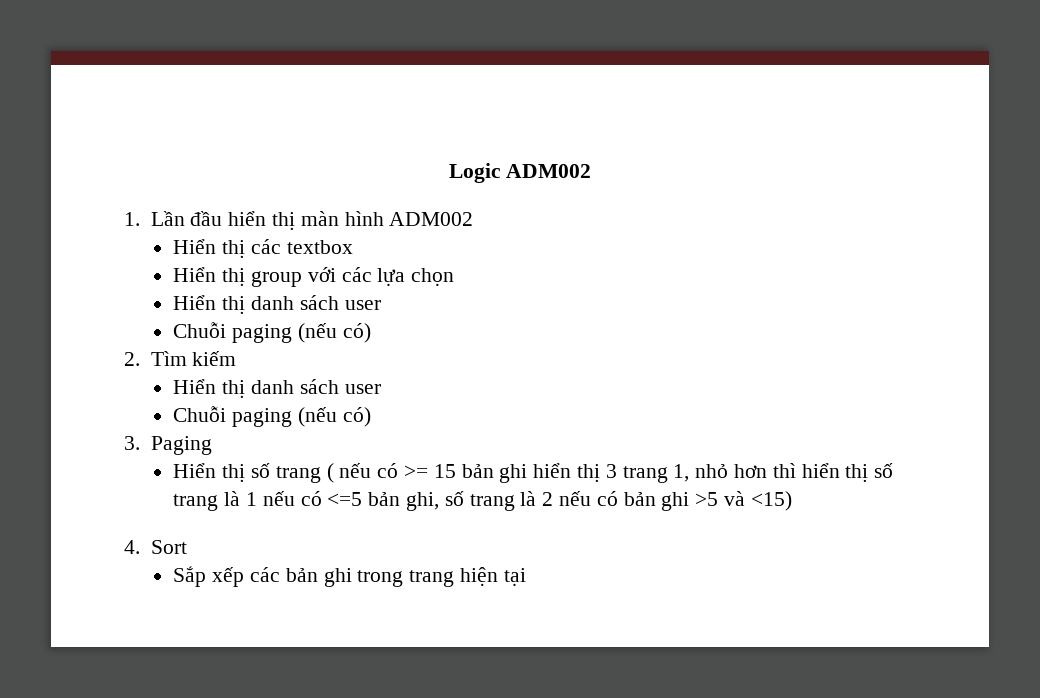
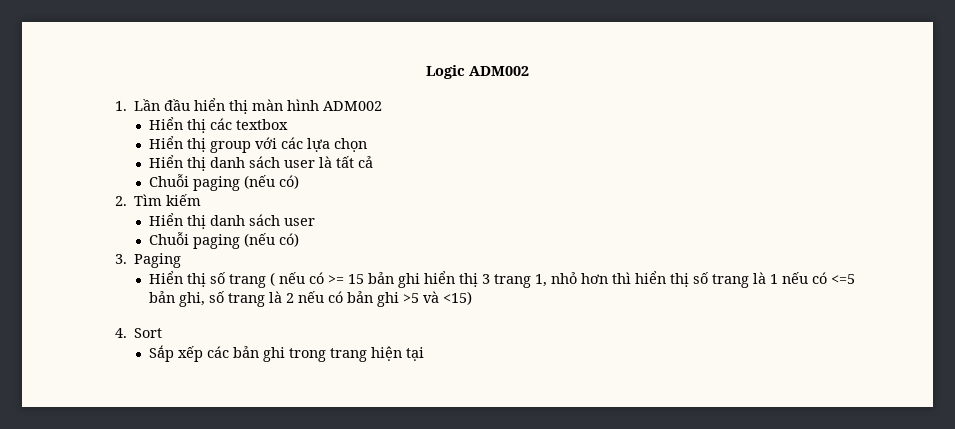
(381, 305) none -> [318,156,373,168] là tất cả

